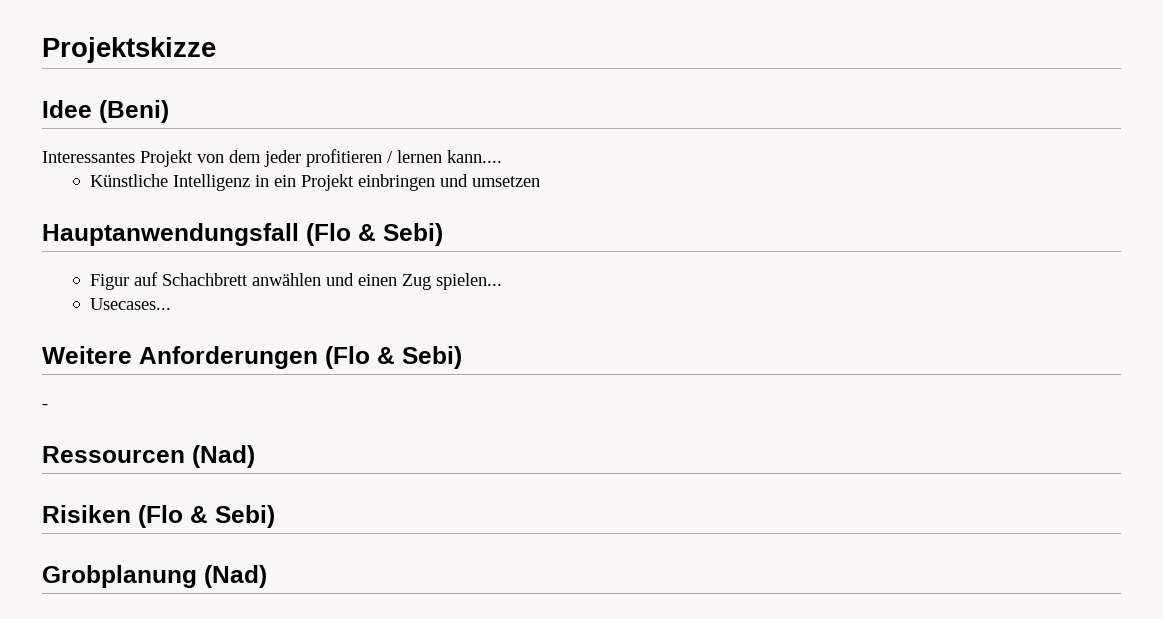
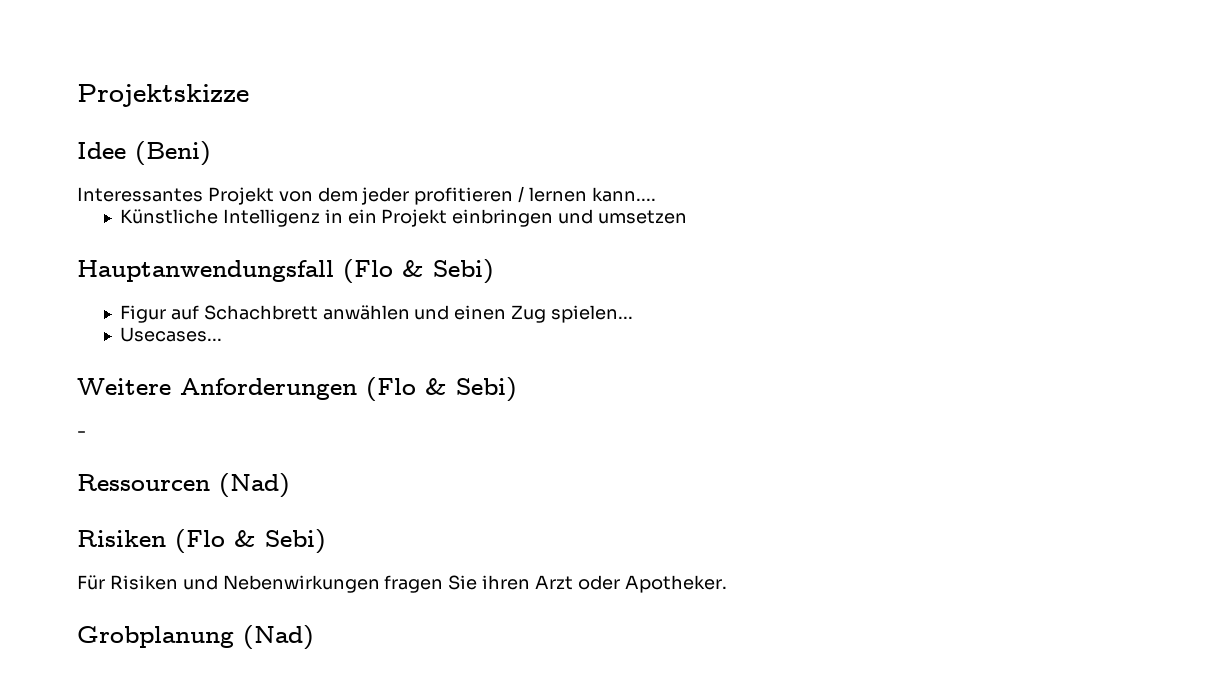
(275, 516) none -> [77,575,727,593] // Für Risiken und Nebenwirkungen fragen Sie ihren Arzt oder Apotheker.

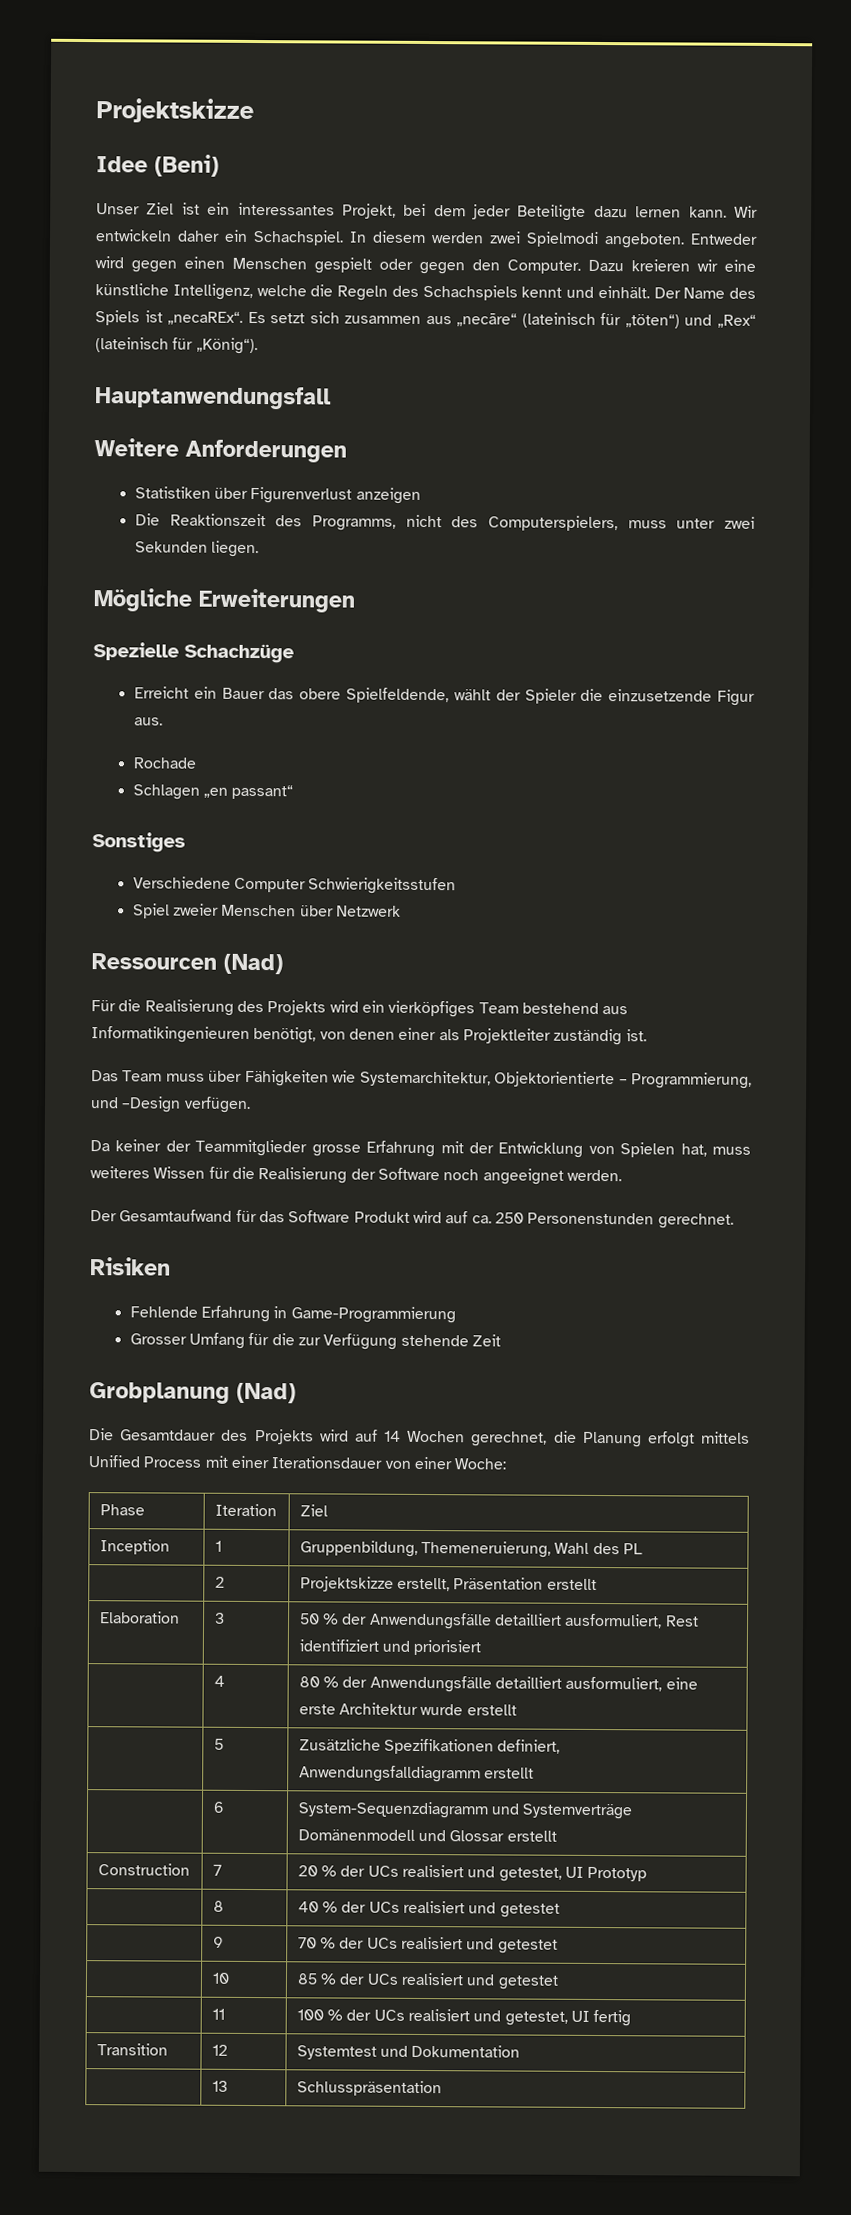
[77,186,656,205] [119,209,687,227] [77,259,494,284] [119,305,633,323] [119,327,222,342] [77,377,517,402] [77,431,86,437] [77,473,290,498] [77,529,326,554] [77,575,727,593] [77,625,314,650] Interessantes Projekt von dem jeder profitieren / lernen kann.... // Künstliche Intelligenz in ein Projekt einbringen und umsetzen // Hauptanwendungsfall (Flo & Sebi) // Figur auf Schachbrett anwählen und einen Zug spielen... // Usecases... // Weitere Anforderungen (Flo & Sebi) // - // Ressourcen (Nad) // Risiken (Flo & Sebi) // Für Risiken und Nebenwirkungen fragen Sie ihren Arzt oder Apotheker. // Grobplanung (Nad) -> [96,202,758,221] [95,229,758,249] [95,256,756,275] [95,283,756,301] [95,310,757,329] [95,337,258,355] [95,386,332,410] [94,438,347,463] [134,486,421,504] [134,513,755,532] [134,540,260,558] [93,588,355,613] [93,642,294,664] [133,686,756,706] [133,717,163,726] [132,757,197,769] [132,784,294,800] [92,832,186,853] [132,876,457,895] [132,903,402,919] [91,953,283,975] [91,999,629,1018] [91,1026,647,1046] [91,1069,752,1089] [90,1096,251,1113] [90,1139,751,1158] [90,1166,622,1185] [90,1209,734,1229] [90,1257,171,1276] [129,1305,456,1324] [129,1332,502,1350] [89,1382,296,1404] [89,1428,750,1448] [88,1455,507,1470] [99,1504,145,1516] [214,1503,277,1517] [299,1504,328,1517] [99,1539,170,1555] [214,1540,222,1552] [299,1540,643,1558] [214,1576,225,1588] [299,1576,597,1592] [99,1611,180,1624] [214,1612,225,1624] [299,1612,699,1630] [298,1639,482,1656] [213,1675,225,1687] [298,1675,698,1693] [298,1702,517,1716] [213,1738,224,1750] [298,1738,561,1755] [298,1765,535,1783] [212,1801,224,1813] [297,1801,633,1820] [297,1829,557,1842] [97,1863,190,1876] [212,1864,222,1876] [297,1864,648,1882] [212,1900,224,1912] [297,1900,560,1918] [212,1936,224,1948] [297,1936,558,1954] [211,1972,230,1984] [296,1972,559,1990] [211,2008,225,2020] [296,2008,632,2027] [96,2043,168,2056] [211,2044,228,2056] [296,2044,521,2060] [211,2080,228,2092] [296,2080,442,2097] Unser Ziel ist ein interessantes Projekt, bei dem jeder Beteiligte dazu lernen kann. Wir entwickeln daher ein Schachspiel. In diesem werden zwei Spielmodi angeboten. Entweder wird gegen einen Menschen gespielt oder gegen den Computer. Dazu kreieren wir eine künstliche Intelligenz, welche die Regeln des Schachspiels kennt und einhält. Der Name des Spiels ist „necaREx“. Es setzt sich zusammen aus „necāre“ (lateinisch für „töten“) und „Rex“ (lateinisch für „König“). // Hauptanwendungsfall // Weitere Anforderungen // Statistiken über Figurenverlust anzeigen // Die Reaktionszeit des Programms, nicht des Computerspielers, muss unter zwei Sekunden liegen. // Mögliche Erweiterungen // Spezielle Schachzüge // Erreicht ein Bauer das obere Spielfeldende, wählt der Spieler die einzusetzende Figur aus. // Rochade // Schlagen „en passant“ // Sonstiges // Verschiedene Computer Schwierigkeitsstufen // Spiel zweier Menschen über Netzwerk // Ressourcen (Nad) // Für die Realisierung des Projekts wird ein vierköpfiges Team bestehend aus Informatikingenieuren benötigt, von denen einer als Projektleiter zuständig ist. // Das Team muss über Fähigkeiten wie Systemarchitektur, Objektorientierte – Programmierung, und –Design verfügen. // Da keiner der Teammitglieder grosse Erfahrung mit der Entwicklung von Spielen hat, muss weiteres Wissen für die Realisierung der Software noch angeeignet werden. // Der Gesamtaufwand für das Software Produkt wird auf ca. 250 Personenstunden gerechnet. // Risiken // Fehlende Erfahrung in Game-Programmierung // Grosser Umfang für die zur Verfügung stehende Zeit // Grobplanung (Nad) // Die Gesamtdauer des Projekts wird auf 14 Wochen gerechnet, die Planung erfolgt mittels Unified Process mit einer Iterationsdauer von einer Woche: // Phase | Iteration | Ziel // Inception | 1 | Gruppenbildung, Themeneruierung, Wahl des PL // | 2 | Projektskizze erstellt, Präsentation erstellt // Elaboration | 3 | 50 % der Anwendungsfälle detailliert ausformuliert, Rest identifiziert und priorisiert // | 4 | 80 % der Anwendungsfälle detailliert ausformuliert, eine erste Architektur wurde erstellt // | 5 | Zusätzliche Spezifikationen definiert, Anwendungsfalldiagramm erstellt // | 6 | System-Sequenzdiagramm und Systemverträge Domänenmodell und Glossar erstellt // Construction | 7 | 20 % der UCs realisiert und getestet, UI Prototyp // | 8 | 40 % der UCs realisiert und getestet // | 9 | 70 % der UCs realisiert und getestet // | 10 | 85 % der UCs realisiert und getestet // | 11 | 100 % der UCs realisiert und getestet, UI fertig // Transition | 12 | Systemtest und Dokumentation // | 13 | Schlusspräsentation

